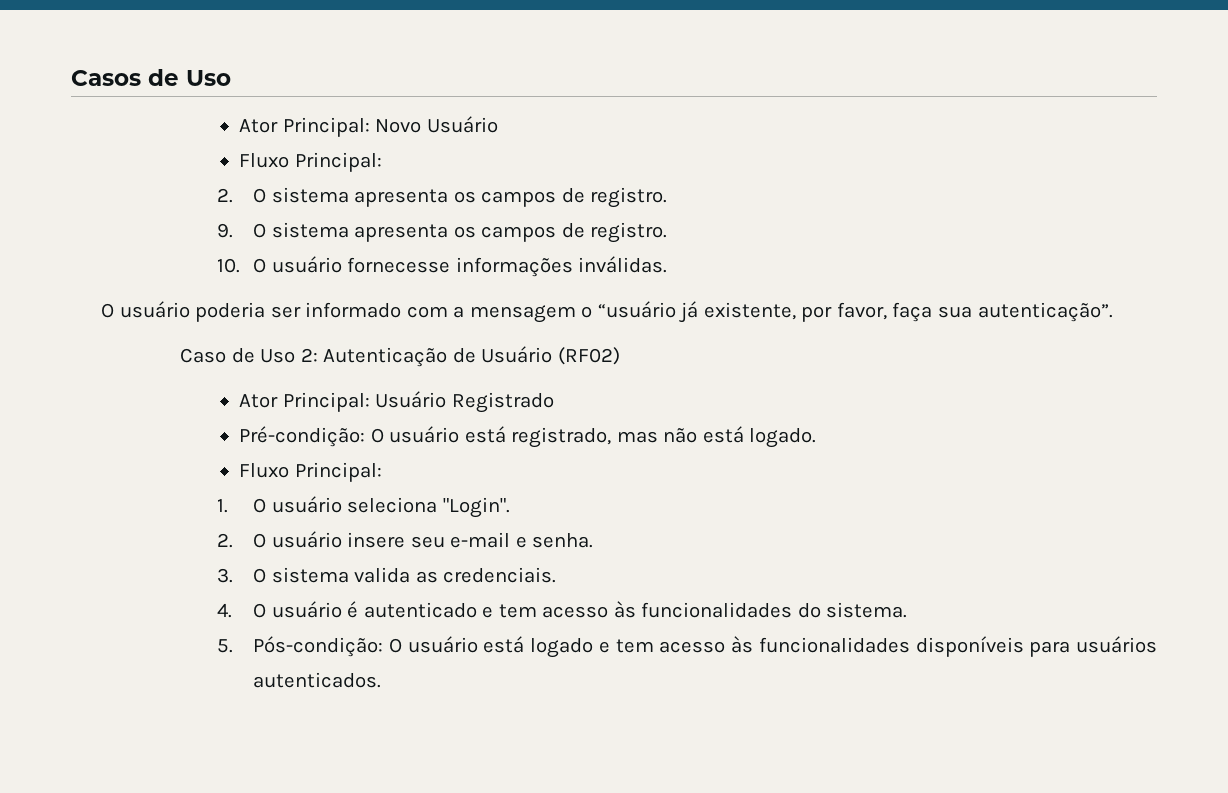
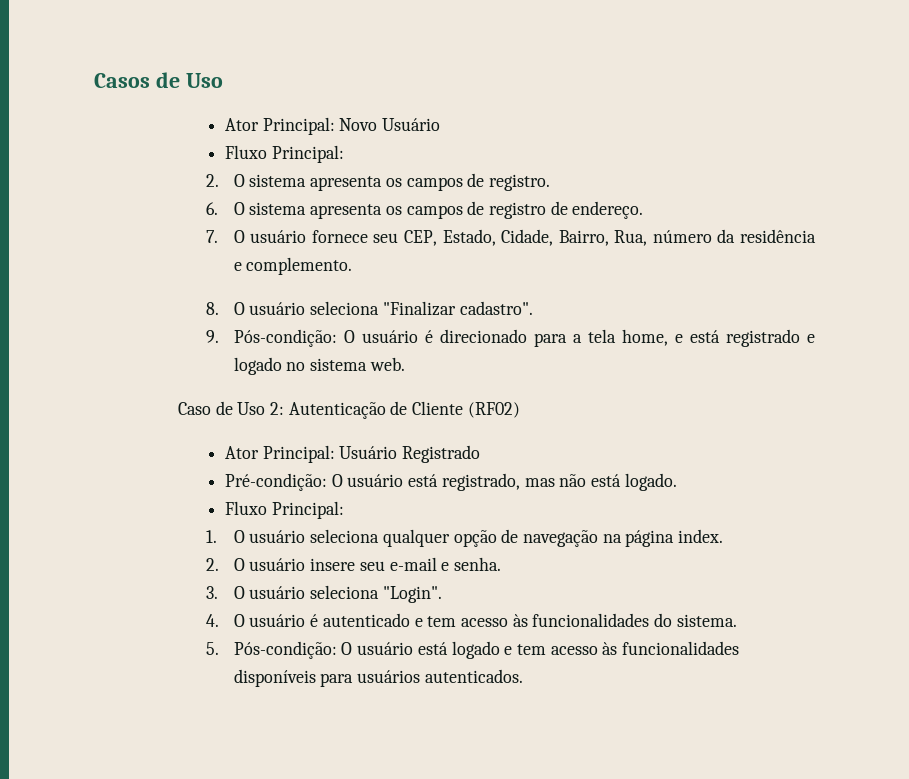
[216,222,668,243] [216,256,668,277] [100,301,1113,323] 9. O sistema apresenta os campos de registro. // 10. O usuário fornecesse informações inválidas. // O usuário poderia ser informado com a mensagem o “usuário já existente, por favor, faça sua autenticação”. -> [205,201,644,219] [205,229,816,246] [233,257,353,275] [205,301,533,316] [205,329,815,347] [233,357,405,375] 6. O sistema apresenta os campos de registro de endereço. // 7. O usuário fornece seu CEP, Estado, Cidade, Bairro, Rua, número da residência e complemento. // 8. O usuário seleciona "Finalizar cadastro". // 9. Pós-condição: O usuário é direcionado para a tela home, e está registrado e logado no sistema web.
[481,346,553,363] Usuário -> [412,401,464,415] Cliente
[442,497,510,518] "Login". -> [382,529,724,547] qualquer opção de navegação na página index.
[271,567,557,583] sistema valida as credenciais. -> [249,585,442,603] usuário seleciona "Login".

